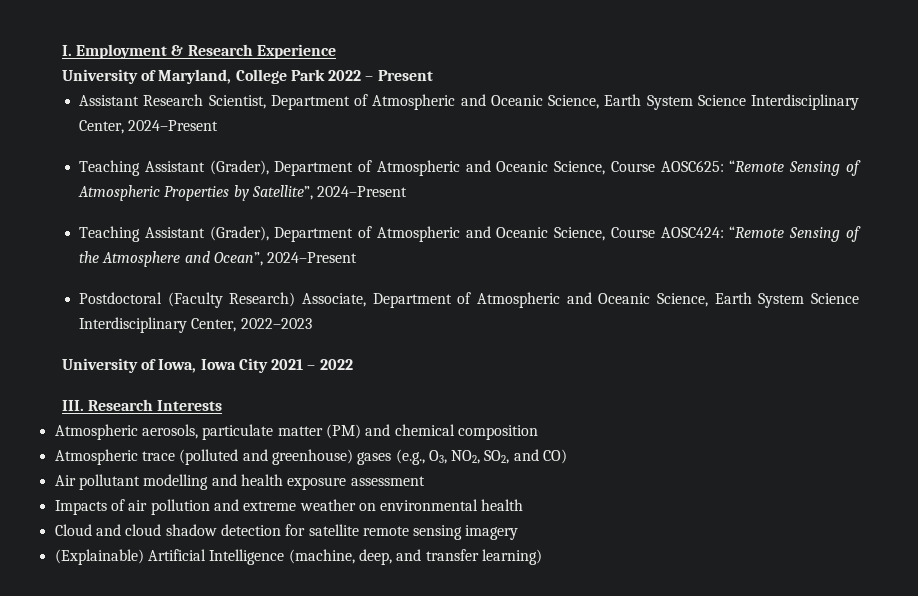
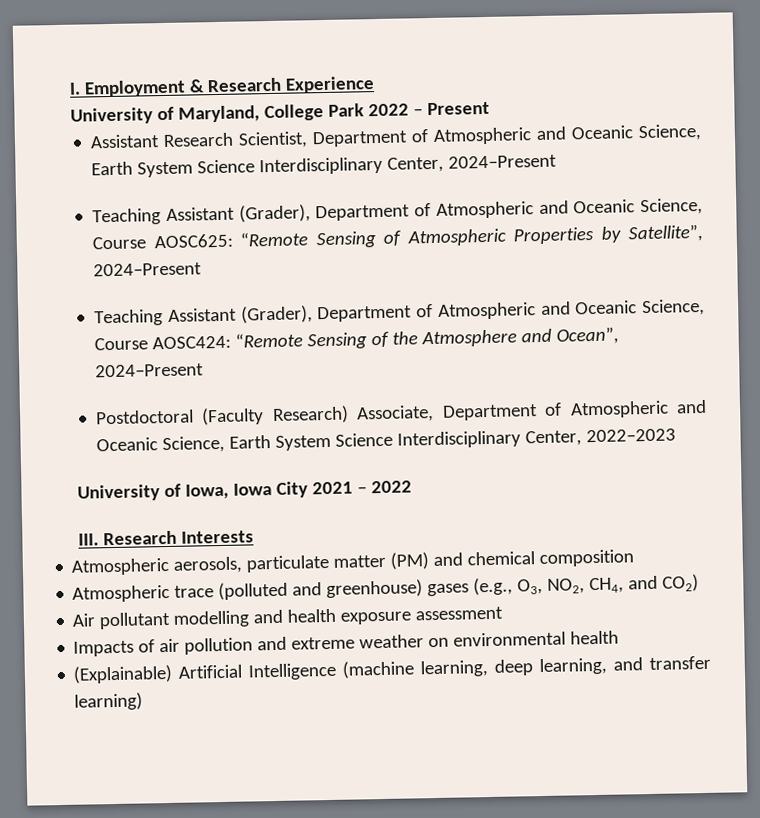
[484,449,568,464] SO2, and CO) -> [589,574,700,594] CH4, and CO2)
[54,524,519,540] // Cloud and cloud shadow detection for satellite remote sensing imagery -> (620, 637) none
[288,549,392,565] (machine, deep, -> [342,657,608,679] (machine learning, deep learning,

